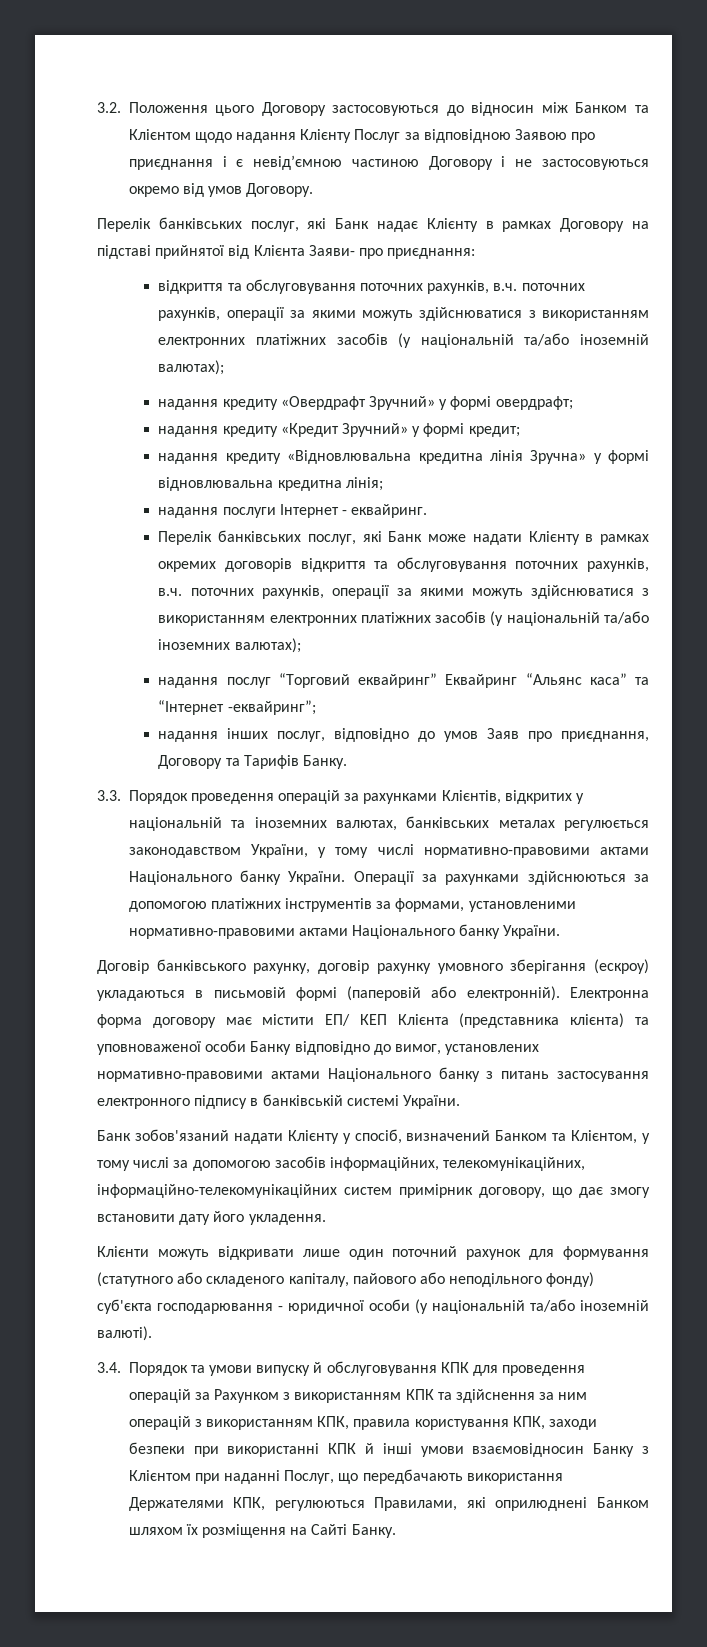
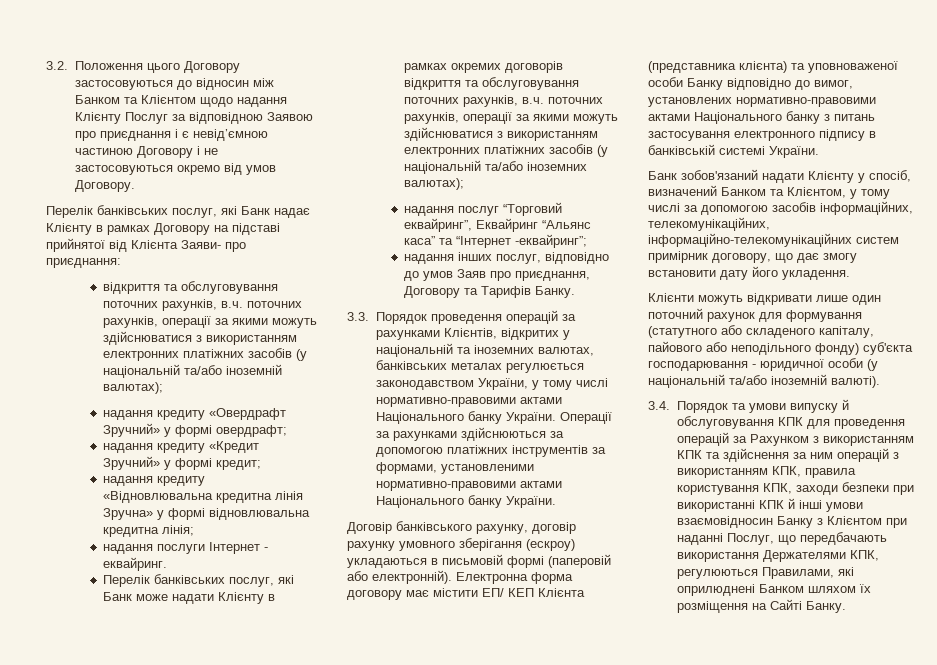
[358,673,438,688] еквайринг” -> [403,218,472,232] еквайринг”,

